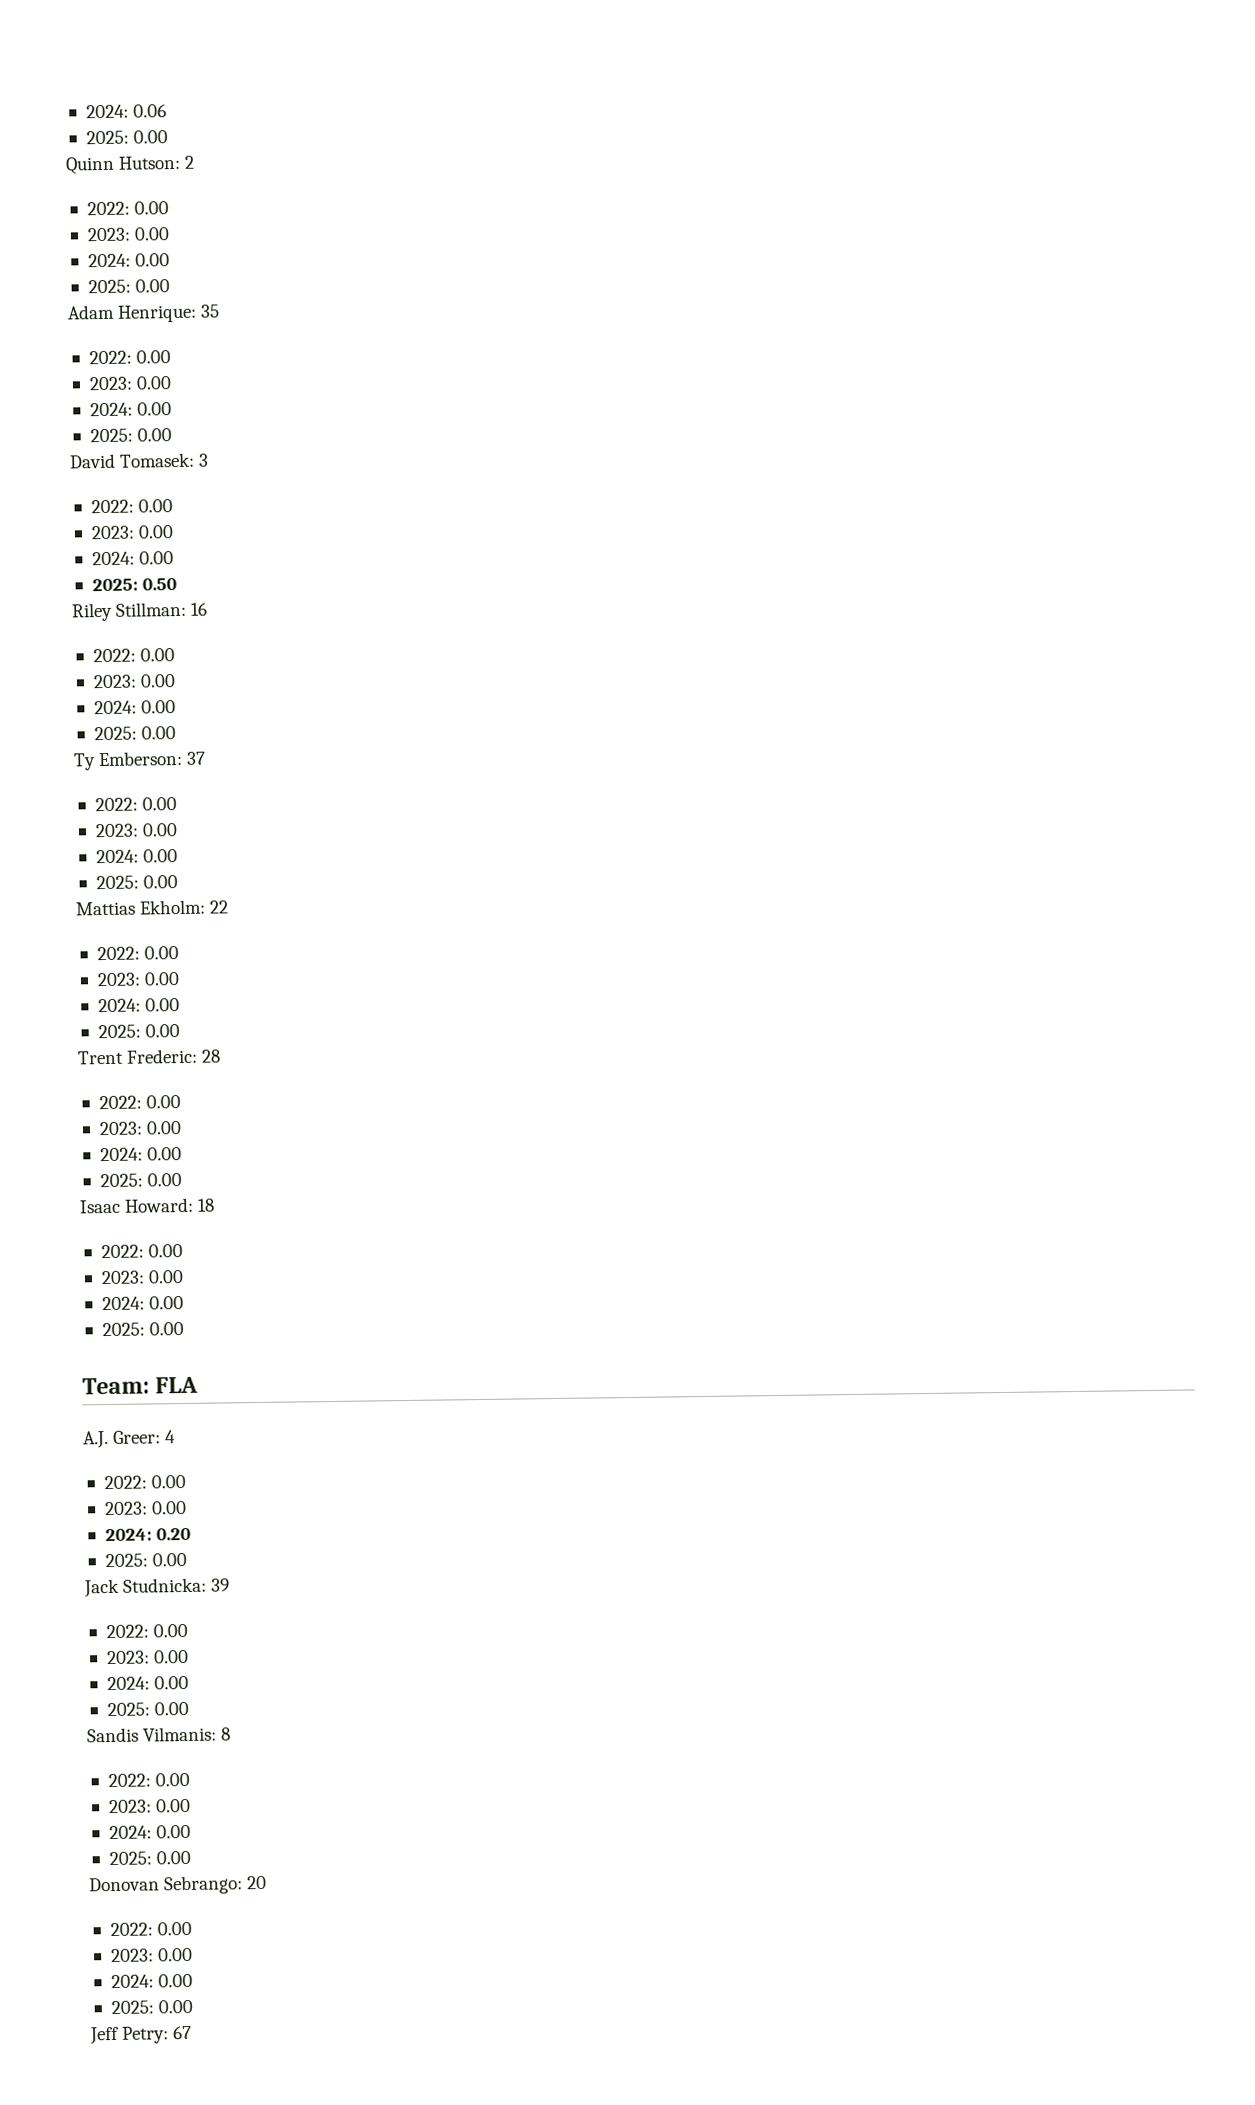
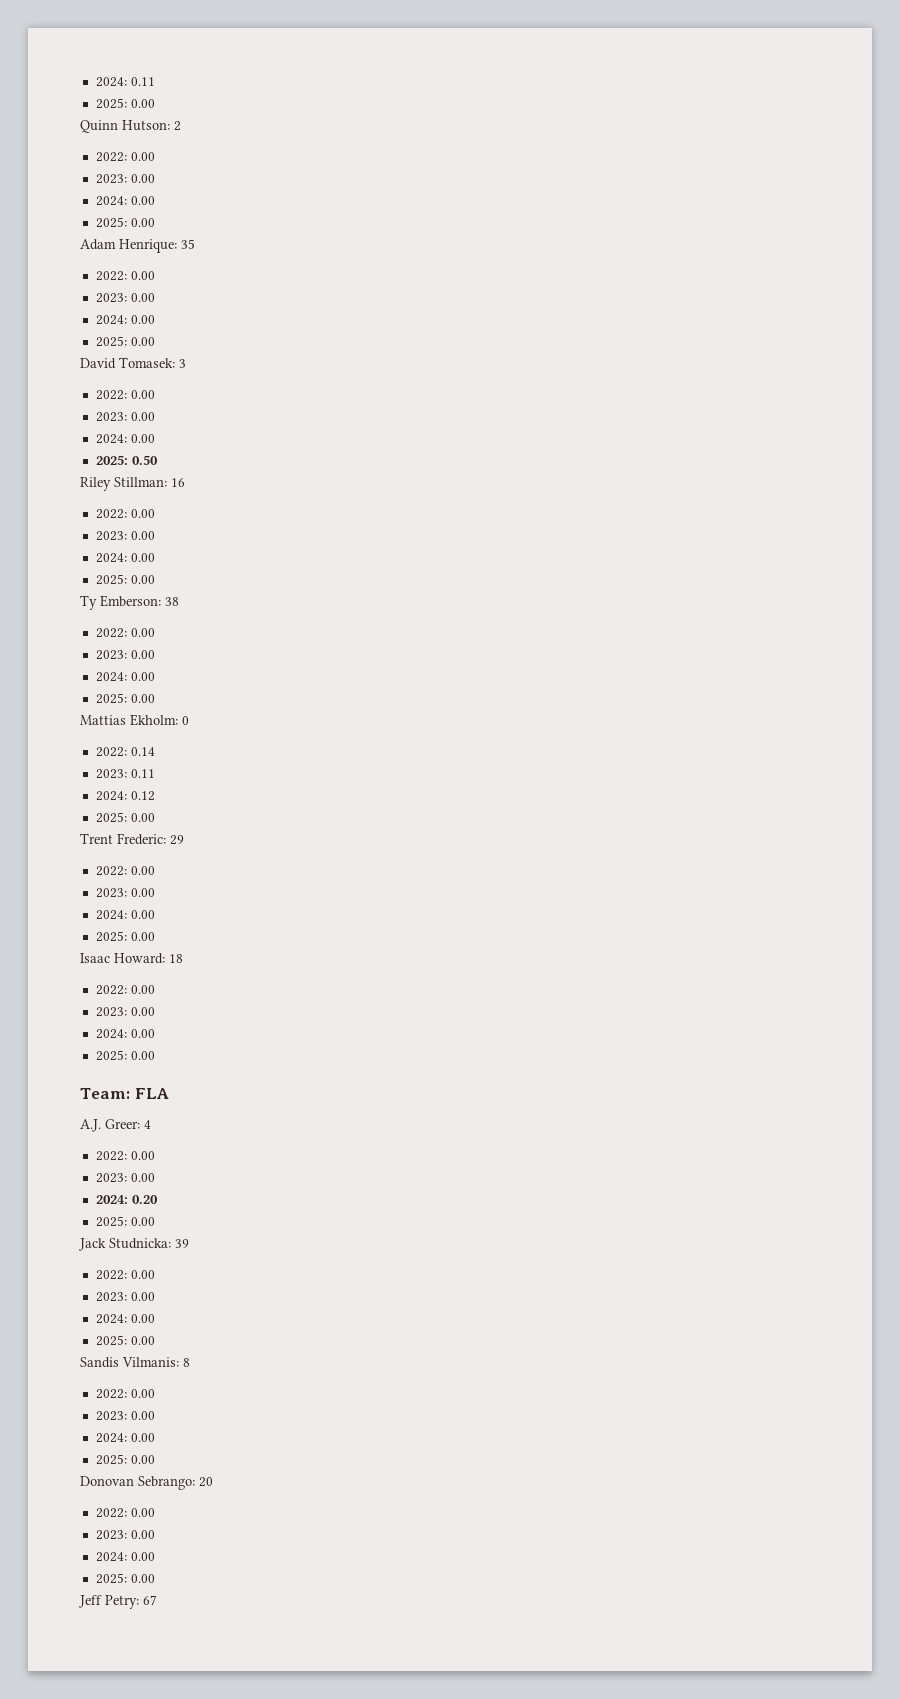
[85,104,168,119] 2024: 0.06 -> [95,77,155,87] 2024: 0.11
[186,751,207,765] 37 -> [165,597,179,606] 38
[209,900,230,914] [96,946,180,961] [96,972,181,987] [97,998,181,1013] 22 // 2022: 0.00 // 2023: 0.00 // 2024: 0.00 -> [182,716,189,725] [95,747,155,757] [95,769,155,779] [95,791,155,801] 0 // 2022: 0.14 // 2023: 0.11 // 2024: 0.12
[201,1049,222,1063] 28 -> [170,835,184,845] 29

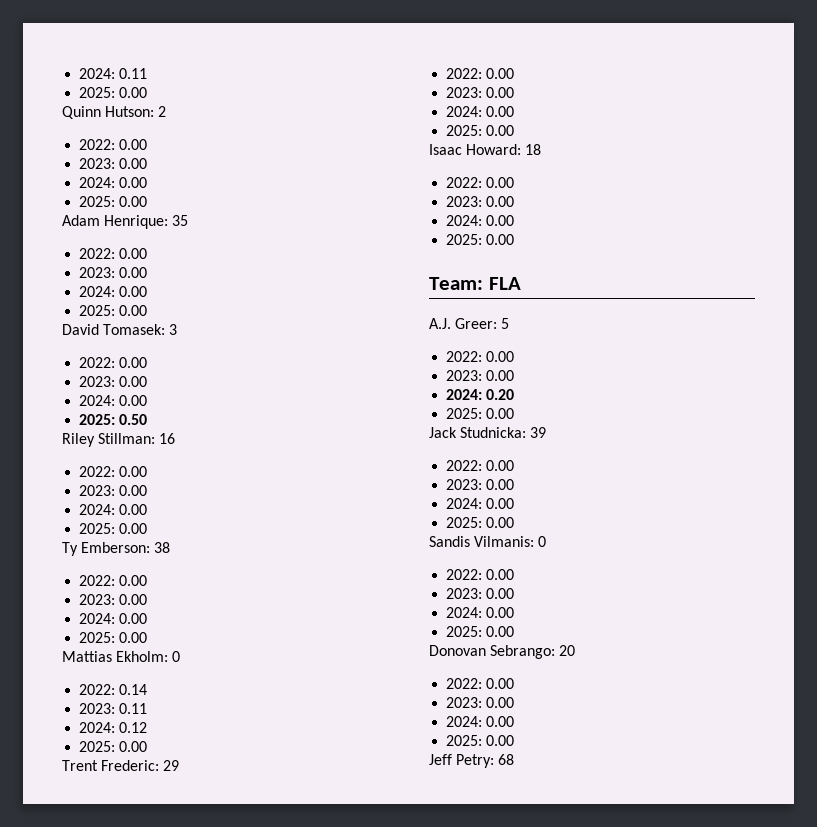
[144,1120,151,1129] 4 -> [501,318,510,329] 5
[183,1358,190,1367] 8 -> [538,536,547,547] 0
[143,1595,157,1605] 67 -> [498,754,515,765] 68

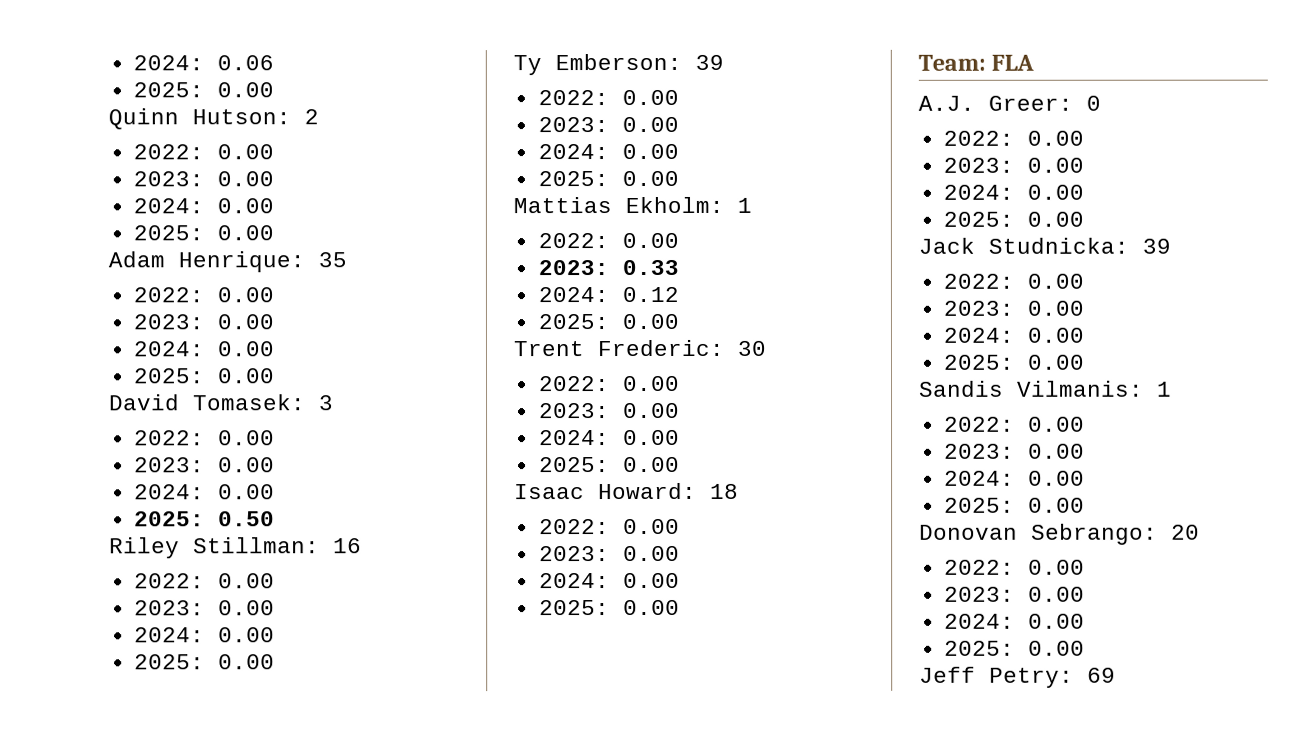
[79,68,148,79] 2024: 0.11 -> [132,55,274,71] 2024: 0.06
[154,542,171,553] 38 -> [695,54,724,70] 39
[172,651,181,662] [79,684,148,695] [79,703,148,714] 0 // 2022: 0.14 // 2023: 0.11 -> [737,197,752,213] [537,232,679,249] [537,259,679,276] 1 // 2022: 0.00 // 2023: 0.33
[163,760,180,771] 29 -> [737,340,766,356] 30
[501,318,510,329] [446,351,515,362] [446,370,515,381] [446,389,515,400] 5 // 2022: 0.00 // 2023: 0.00 // 2024: 0.20 -> [1086,95,1101,111] [942,130,1084,146] [942,157,1084,173] [942,184,1084,200] 0 // 2022: 0.00 // 2023: 0.00 // 2024: 0.00
[538,536,547,547] 0 -> [1157,381,1172,397] 1
[498,754,515,765] 68 -> [1087,667,1116,683] 69

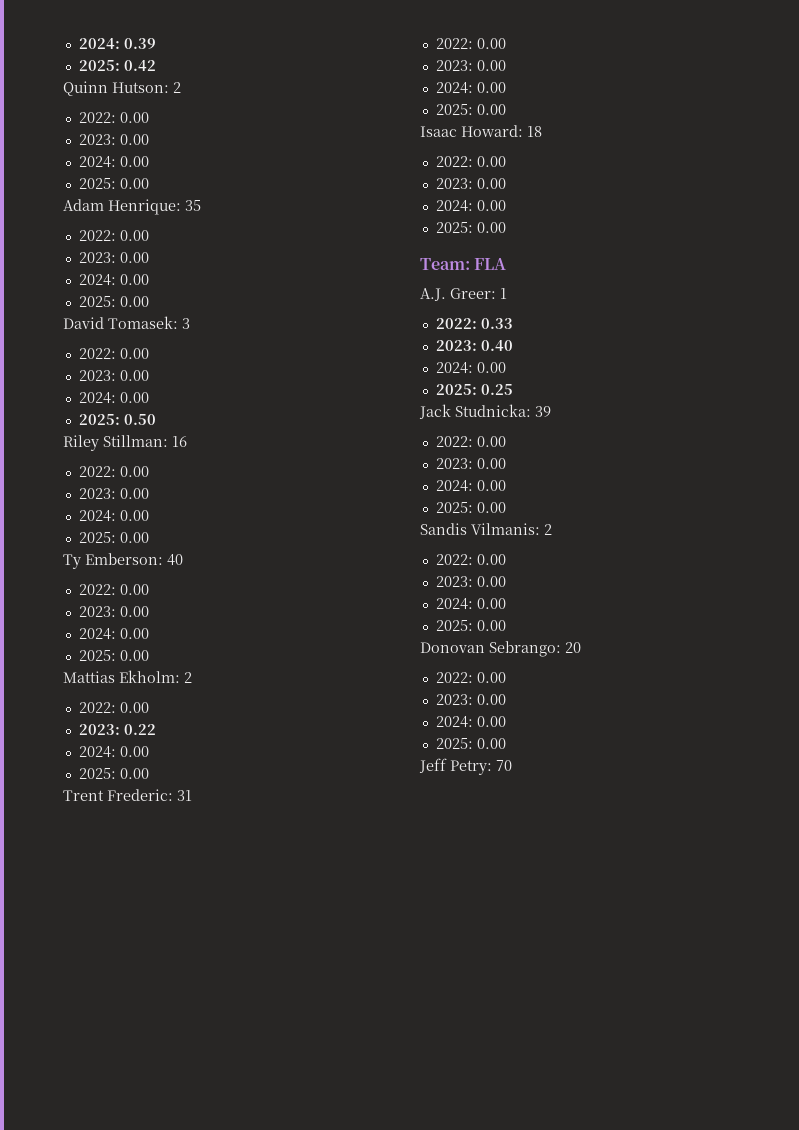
[132,55,274,71] [132,82,274,98] 2024: 0.06 // 2025: 0.00 -> [78,38,156,49] [78,60,156,71] 2024: 0.39 // 2025: 0.42
[695,54,724,70] 39 -> [167,554,183,566] 40
[737,197,752,213] [537,232,679,249] [537,259,679,276] [537,286,679,303] 1 // 2022: 0.00 // 2023: 0.33 // 2024: 0.12 -> [184,672,192,683] [78,702,149,713] [78,724,156,735] [78,746,149,758] 2 // 2022: 0.00 // 2023: 0.22 // 2024: 0.00
[737,340,766,356] 30 -> [177,790,192,801] 31
[1086,95,1101,111] [942,130,1084,146] [942,157,1084,173] [942,184,1084,200] [942,211,1084,227] 0 // 2022: 0.00 // 2023: 0.00 // 2024: 0.00 // 2025: 0.00 -> [500,288,507,299] [435,318,513,329] [435,340,513,351] [435,362,506,374] [435,384,513,395] 1 // 2022: 0.33 // 2023: 0.40 // 2024: 0.00 // 2025: 0.25
[1157,381,1172,397] 1 -> [544,524,552,535] 2
[1087,667,1116,683] 69 -> [496,760,512,771] 70

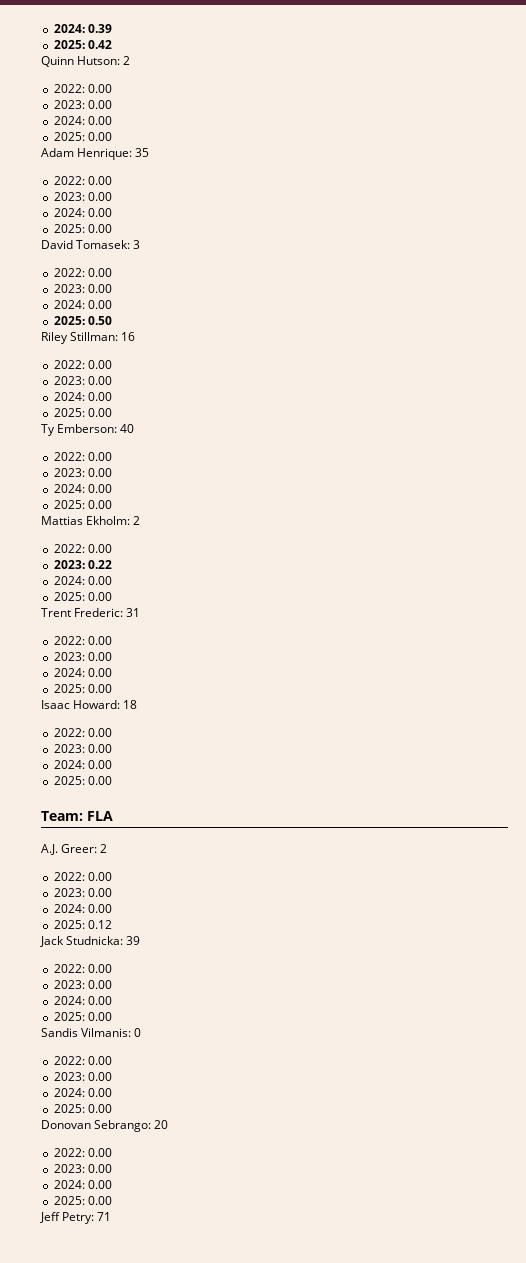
[500,288,507,299] [435,318,513,329] [435,340,513,351] [435,362,506,374] [435,384,513,395] 1 // 2022: 0.33 // 2023: 0.40 // 2024: 0.00 // 2025: 0.25 -> [100,844,108,853] [53,872,112,881] [53,888,112,897] [53,904,112,913] [53,920,112,929] 2 // 2022: 0.00 // 2023: 0.00 // 2024: 0.00 // 2025: 0.12
[544,524,552,535] 2 -> [134,1028,142,1037] 0
[496,760,512,771] 70 -> [97,1212,112,1221] 71

